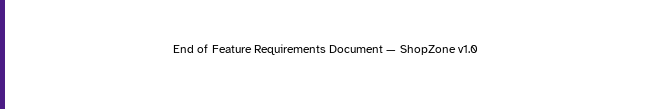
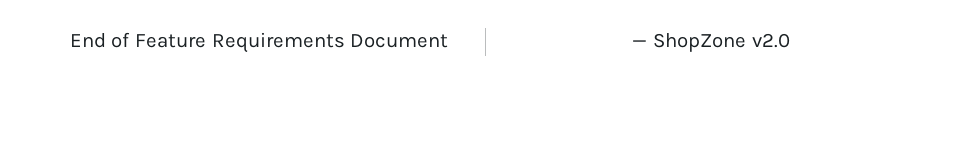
[457,45,478,53] v1.0 -> [751,33,790,48] v2.0

